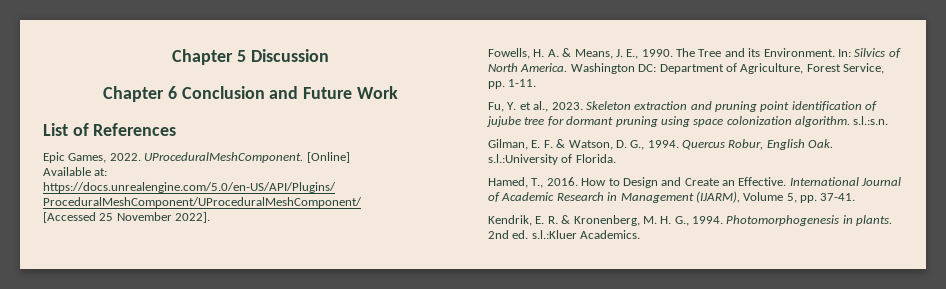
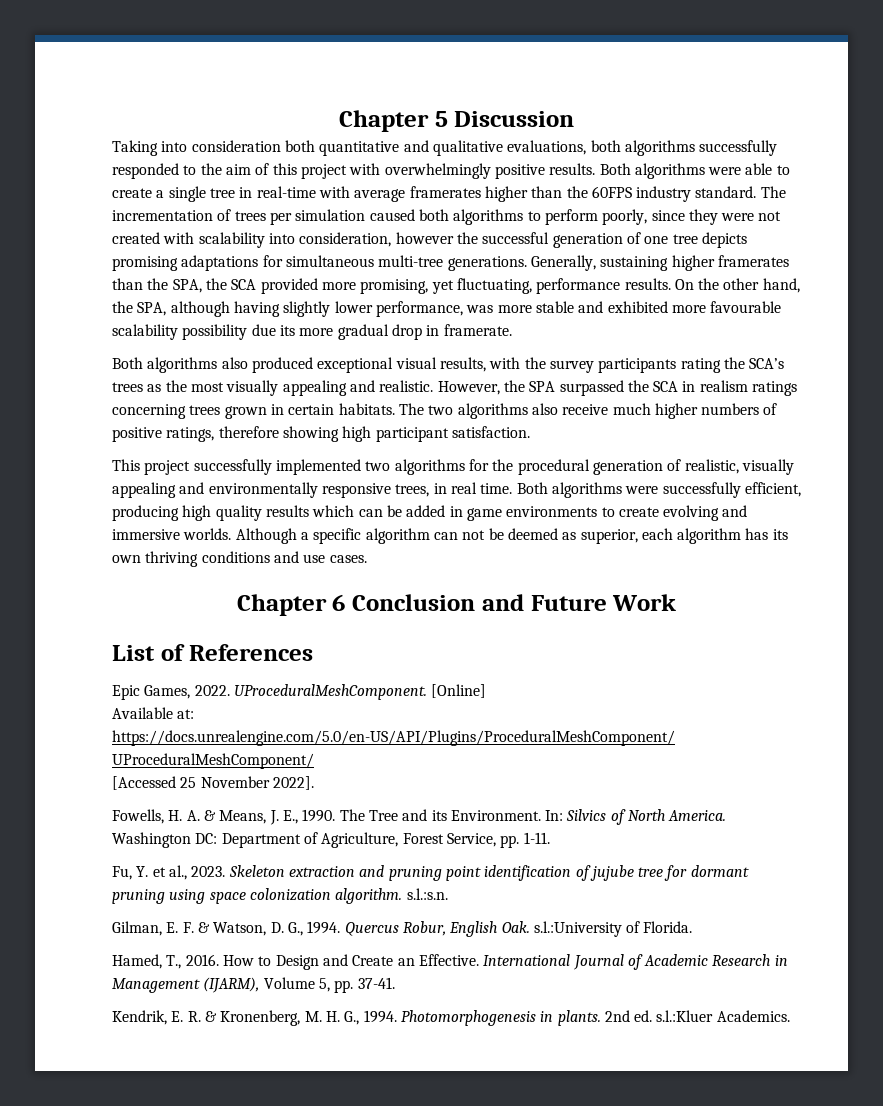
(329, 55) none -> [112,140,778,156] [112,163,790,179] [112,186,786,202] [112,209,782,225] [112,232,747,248] [112,255,789,271] [112,278,800,294] [112,301,782,317] [112,324,512,340] [112,357,785,373] [112,380,798,396] [112,403,778,419] [112,426,530,442] [112,459,794,475] [112,482,801,498] [112,505,748,521] [112,528,788,544] [112,551,367,567] // Taking into consideration both quantitative and qualitative evaluations, both algorithms successfully responded to the aim of this project with overwhelmingly positive results. Both algorithms were able to create a single tree in real-time with average framerates higher than the 60FPS industry standard. The incrementation of trees per simulation caused both algorithms to perform poorly, since they were not created with scalability into consideration, however the successful generation of one tree depicts promising adaptations for simultaneous multi-tree generations. Generally, sustaining higher framerates than the SPA, the SCA provided more promising, yet fluctuating, performance results. On the other hand, the SPA, although having slightly lower performance, was more stable and exhibited more favourable scalability possibility due its more gradual drop in framerate. // Both algorithms also produced exceptional visual results, with the survey participants rating the SCA’s trees as the most visually appealing and realistic. However, the SPA surpassed the SCA in realism ratings concerning trees grown in certain habitats. The two algorithms also receive much higher numbers of positive ratings, therefore showing high participant satisfaction. // This project successfully implemented two algorithms for the procedural generation of realistic, visually appealing and environmentally responsive trees, in real time. Both algorithms were successfully efficient, producing high quality results which can be added in game environments to create evolving and immersive worlds. Although a specific algorithm can not be deemed as superior, each algorithm has its own thriving conditions and use cases.

